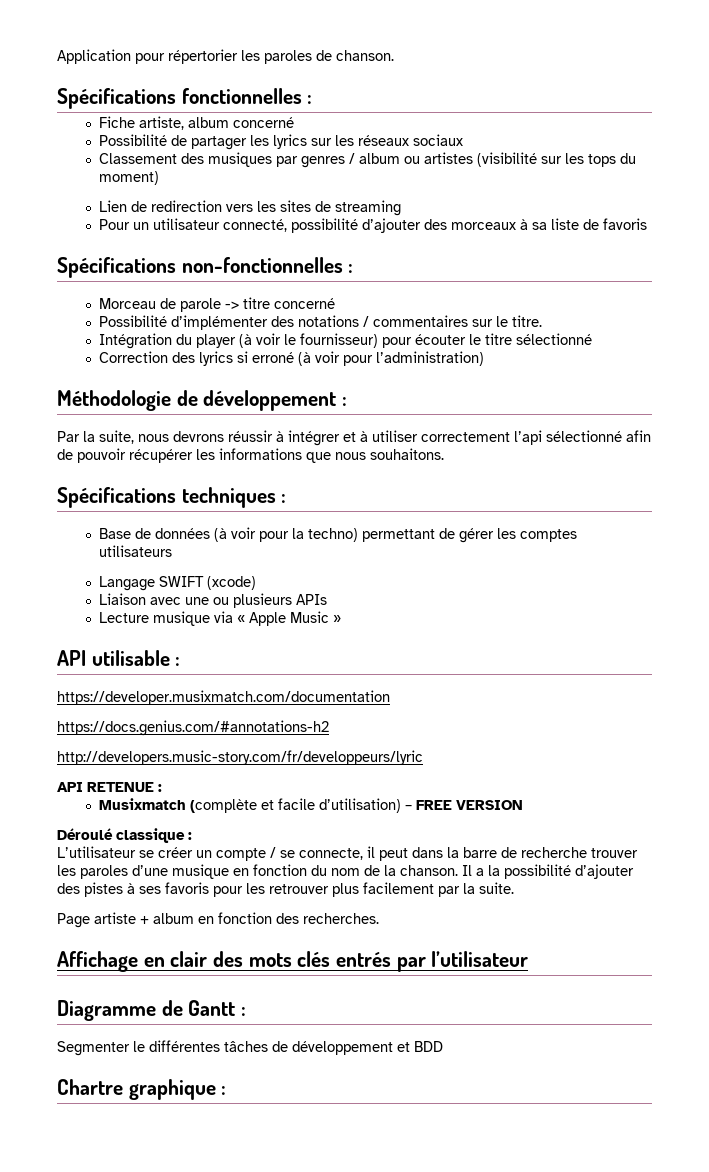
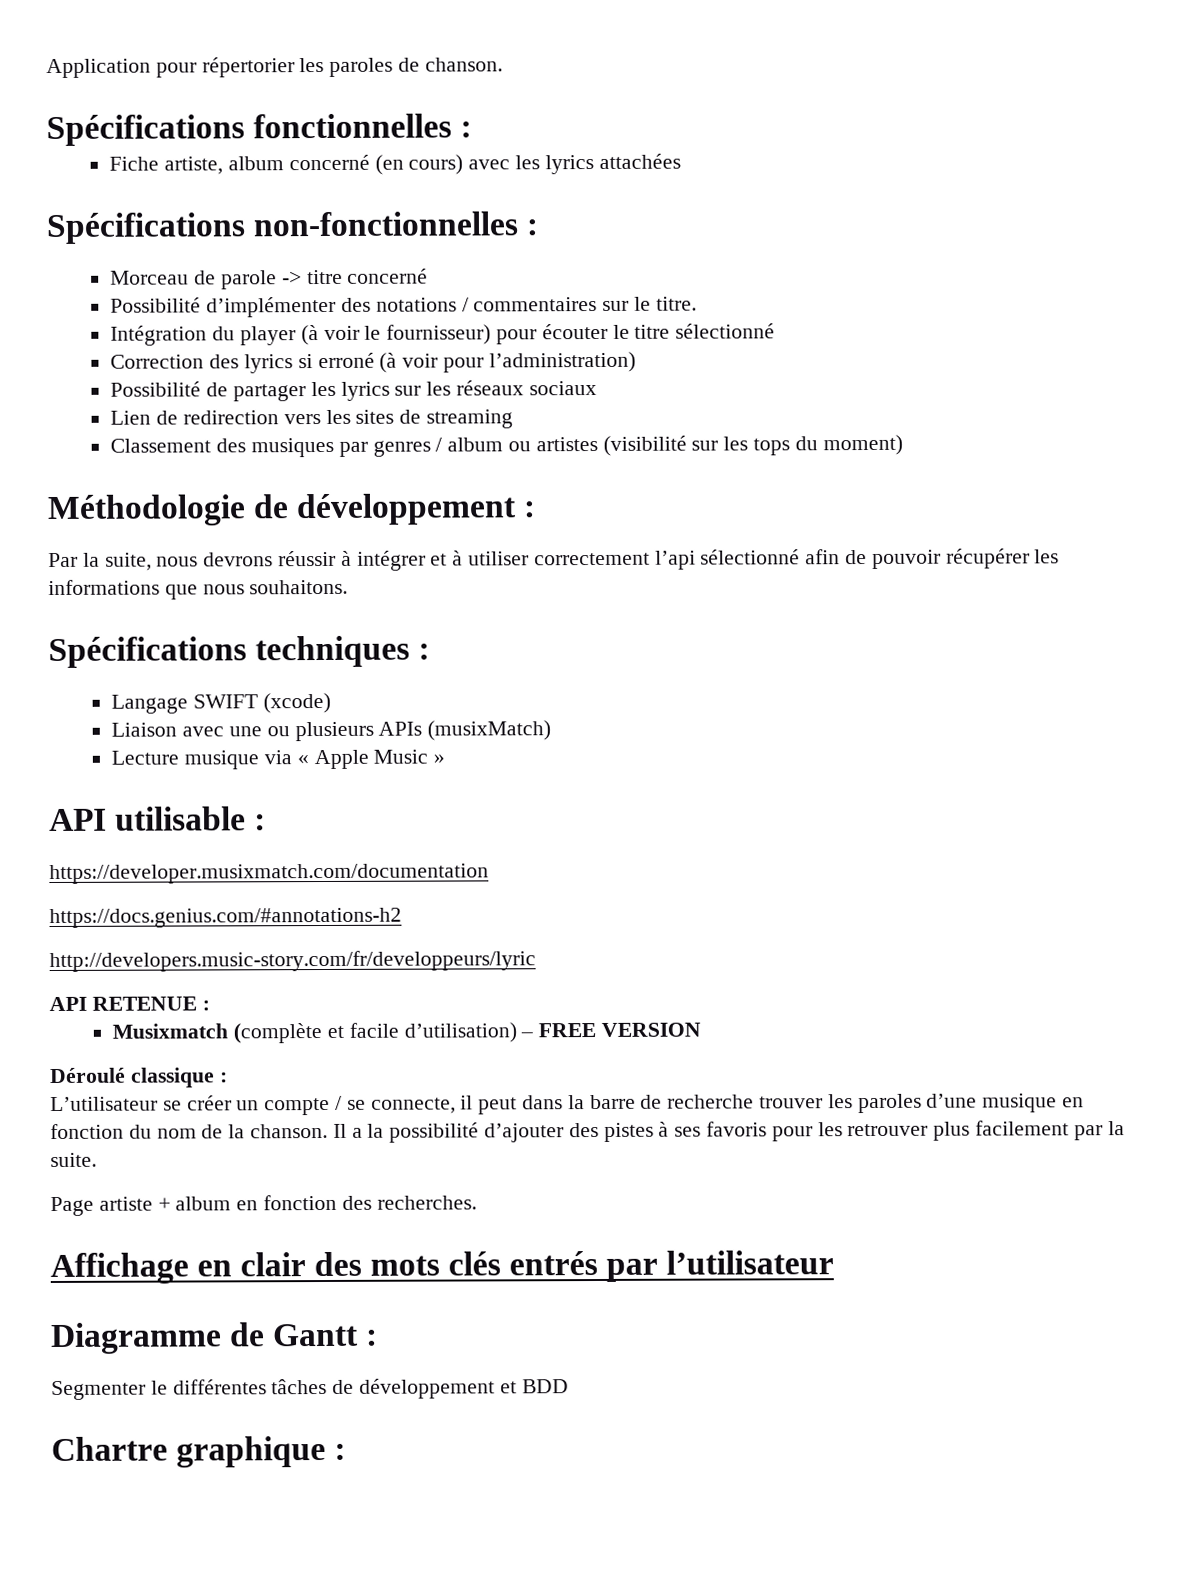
[98,134,463,150] [98,152,636,168] [98,171,159,185] [98,200,401,216] [98,218,647,233] // Possibilité de partager les lyrics sur les réseaux sociaux // Classement des musiques par genres / album ou artistes (visibilité sur les tops du moment) // Lien de redirection vers les sites de streaming // Pour un utilisateur connecté, possibilité d’ajouter des morceaux à sa liste de favoris -> [374,153,681,175] (en cours) avec les lyrics attachées
(484, 358) none -> [110,380,597,402] [110,409,513,429] [110,434,903,458] // Possibilité de partager les lyrics sur les réseaux sociaux // Lien de redirection vers les sites de streaming // Classement des musiques par genres / album ou artistes (visibilité sur les tops du moment)
[98,527,577,543] [98,545,172,557] // Base de données (à voir pour la techno) permettant de gérer les comptes utilisateurs -> (431, 651) none
(327, 599) none -> [427,720,552,741] (musixMatch)

